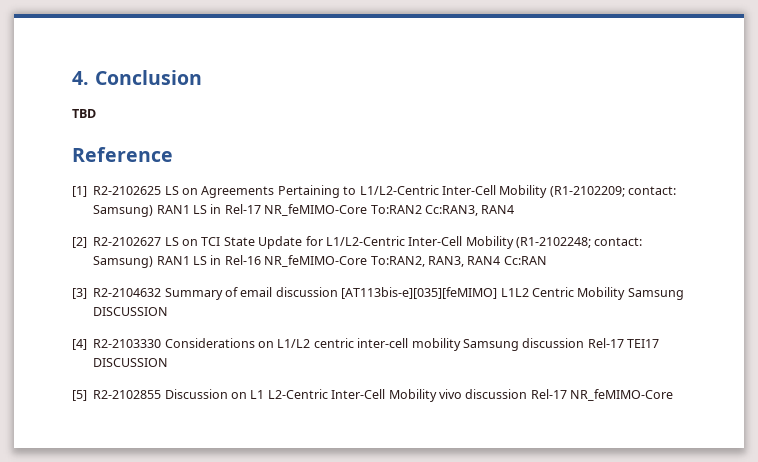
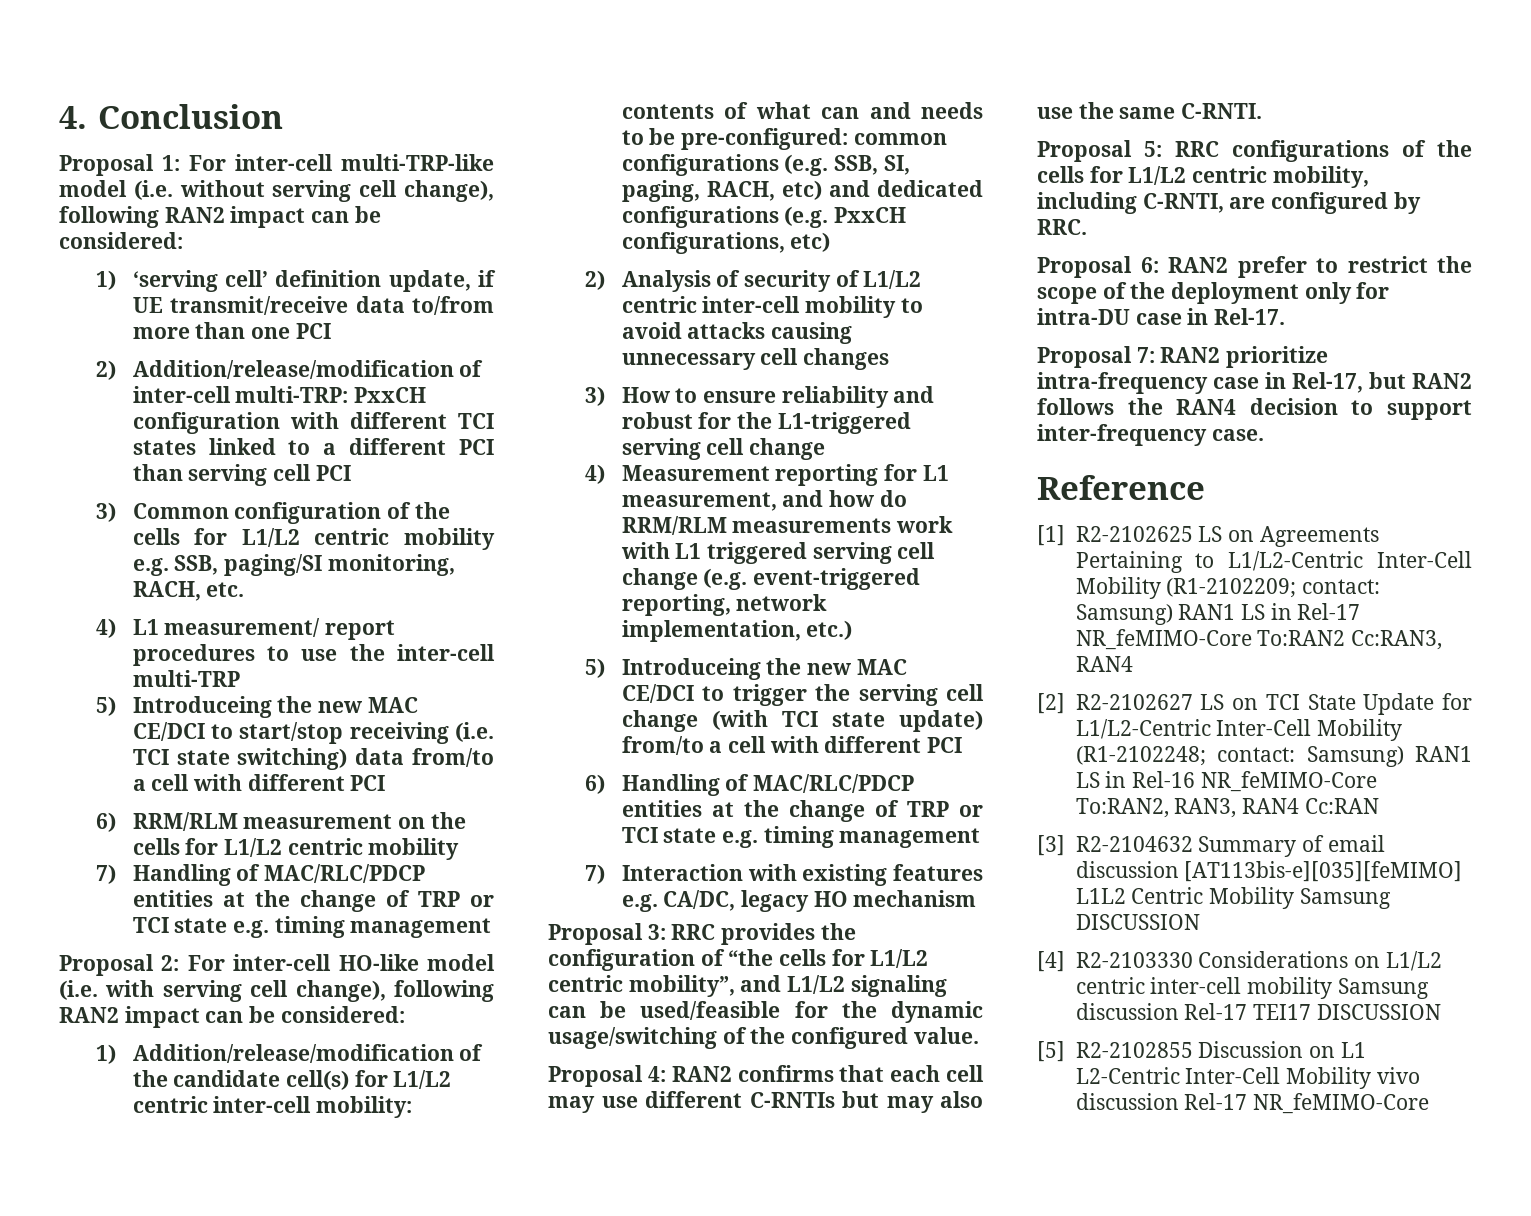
[72,109,96,118] TBD -> [59,154,494,176] [59,180,494,202] [59,206,381,228] [59,232,183,249] [95,270,496,292] [132,296,494,315] [132,322,331,339] [95,360,484,380] [132,386,427,403] [132,412,494,434] [132,438,494,455] [132,464,351,486] [95,502,450,524] [132,528,495,550] [132,554,455,576] [132,581,245,601] [95,618,396,640] [132,644,495,666] [132,670,240,687] [95,696,418,718] [132,722,494,744] [132,748,494,770] [132,774,386,791] [95,812,466,832] [132,838,460,860] [95,864,426,886] [132,890,495,912] [132,916,492,938] [59,954,495,976] [59,980,494,1002] [59,1006,405,1028] [95,1044,484,1064] [132,1070,452,1090] [132,1096,413,1118] [621,102,983,119] [621,128,947,150] [621,154,910,176] [621,180,983,202] [621,206,907,228] [621,232,831,254] [584,270,922,292] [621,296,923,318] [621,322,853,344] [621,348,890,370] [584,386,935,408] [621,412,911,434] [621,438,826,460] [584,464,949,486] [621,490,907,511] [621,516,954,535] [620,542,936,564] [621,568,921,590] [621,594,828,616] [621,620,853,642] [584,658,907,680] [621,684,984,706] [621,710,983,732] [621,736,963,755] [584,774,915,796] [621,800,983,822] [621,826,981,848] [584,864,983,886] [621,890,977,912] [548,923,856,945] [548,949,929,971] [548,975,947,997] [548,1001,983,1023] [548,1027,979,1049] [548,1065,984,1087] [548,1091,983,1113] [1037,102,1263,119] [1037,140,1472,162] [1037,166,1369,188] [1037,192,1421,214] [1037,219,1087,235] [1037,256,1472,278] [1037,282,1390,304] [1037,308,1286,325] [1037,346,1329,368] [1037,372,1472,394] [1037,398,1472,420] [1037,424,1264,446] Proposal 1: For inter-cell multi-TRP-like model (i.e. without serving cell change), following RAN2 impact can be considered: // 1) ‘serving cell’ definition update, if UE transmit/receive data to/from more than one PCI // 2) Addition/release/modification of inter-cell multi-TRP: PxxCH configuration with different TCI states linked to a different PCI than serving cell PCI // 3) Common configuration of the cells for L1/L2 centric mobility e.g. SSB, paging/SI monitoring, RACH, etc. // 4) L1 measurement/ report procedures to use the inter-cell multi-TRP // 5) Introduceing the new MAC CE/DCI to start/stop receiving (i.e. TCI state switching) data from/to a cell with different PCI // 6) RRM/RLM measurement on the cells for L1/L2 centric mobility // 7) Handling of MAC/RLC/PDCP entities at the change of TRP or TCI state e.g. timing management // Proposal 2: For inter-cell HO-like model (i.e. with serving cell change), following RAN2 impact can be considered: // 1) Addition/release/modification of the candidate cell(s) for L1/L2 centric inter-cell mobility: contents of what can and needs to be pre-configured: common configurations (e.g. SSB, SI, paging, RACH, etc) and dedicated configurations (e.g. PxxCH configurations, etc) // 2) Analysis of security of L1/L2 centric inter-cell mobility to avoid attacks causing unnecessary cell changes // 3) How to ensure reliability and robust for the L1-triggered serving cell change // 4) Measurement reporting for L1 measurement, and how do RRM/RLM measurements work with L1 triggered serving cell change (e.g. event-triggered reporting, network implementation, etc.) // 5) Introduceing the new MAC CE/DCI to trigger the serving cell change (with TCI state update) from/to a cell with different PCI // 6) Handling of MAC/RLC/PDCP entities at the change of TRP or TCI state e.g. timing management // 7) Interaction with existing features e.g. CA/DC, legacy HO mechanism // Proposal 3: RRC provides the configuration of “the cells for L1/L2 centric mobility”, and L1/L2 signaling can be used/feasible for the dynamic usage/switching of the configured value. // Proposal 4: RAN2 confirms that each cell may use different C-RNTIs but may also use the same C-RNTI. // Proposal 5: RRC configurations of the cells for L1/L2 centric mobility, including C-RNTI, are configured by RRC. // Proposal 6: RAN2 prefer to restrict the scope of the deployment only for intra-DU case in Rel-17. // Proposal 7: RAN2 prioritize intra-frequency case in Rel-17, but RAN2 follows the RAN4 decision to support inter-frequency case.

